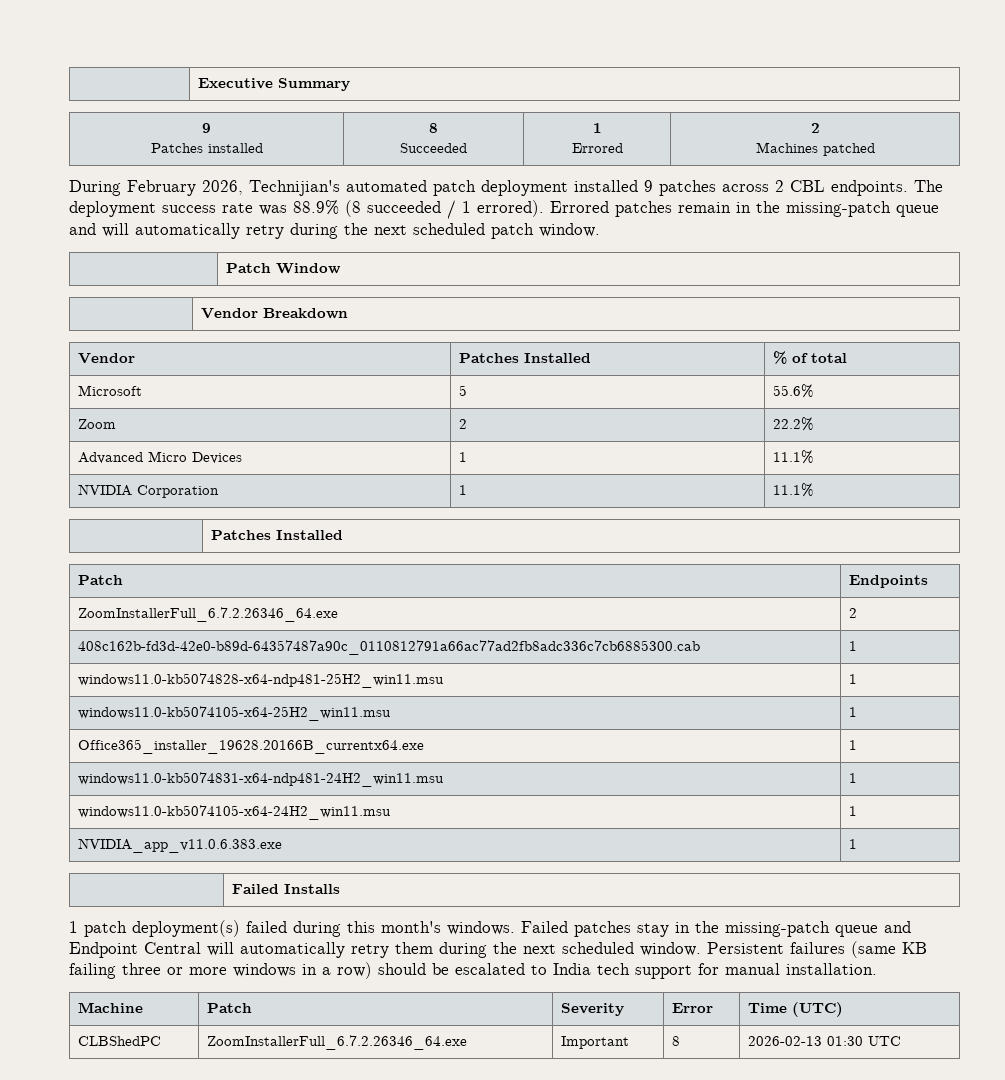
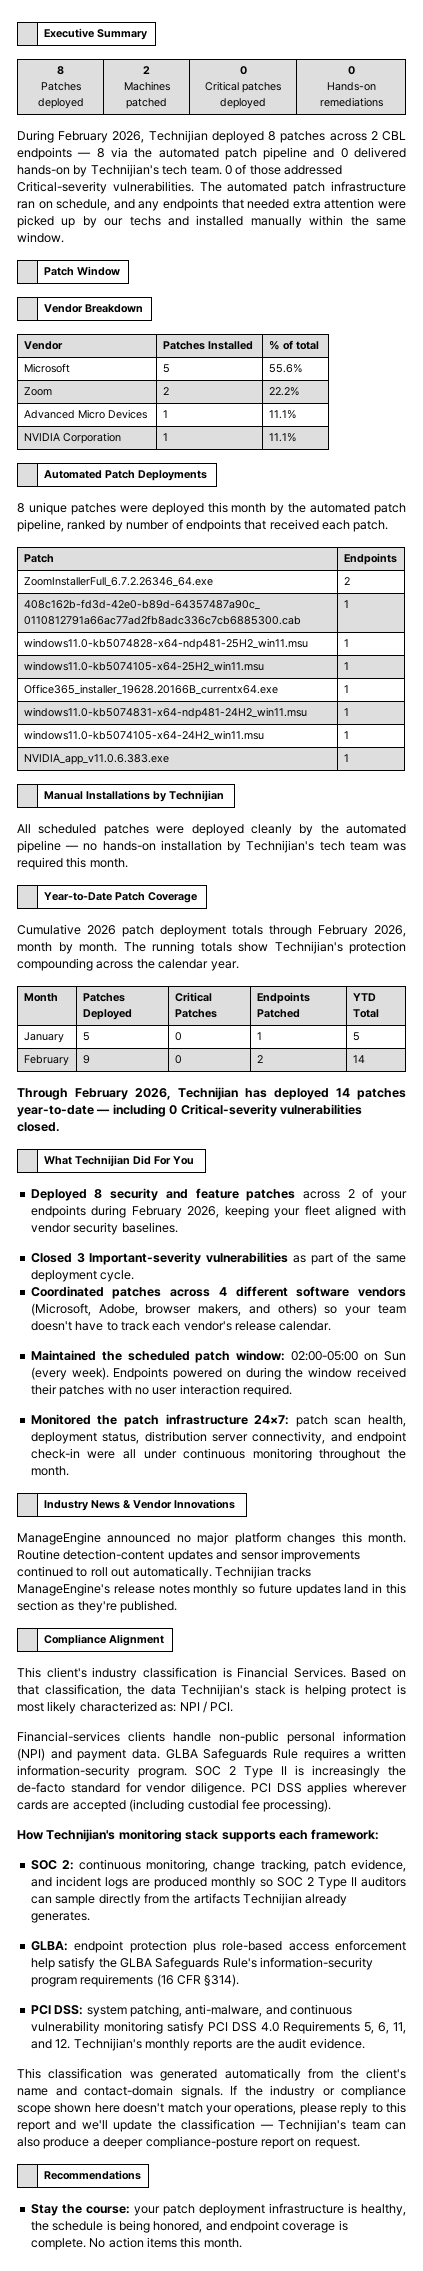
[202,123,211,133] [150,143,263,153] [429,123,438,133] [400,143,467,153] [592,123,602,133] [571,143,623,153] [810,123,820,133] [755,142,875,156] [69,180,943,196] [69,200,939,219] [69,223,534,239] 9 // Patches installed | 8 // Succeeded | 1 // Errored | 2 // Machines patched // During February 2026, Technijian's automated patch deployment installed 9 patches across 2 CBL endpoints. The deployment success rate was 88.9% (8 succeeded / 1 errored). Errored patches remain in the missing-patch queue and will automatically retry during the next scheduled patch -> [57,66,64,75] [40,82,81,91] [37,98,84,109] [143,66,150,74] [123,81,170,91] [126,98,167,109] [239,66,247,75] [205,81,281,93] [220,98,266,109] [347,66,355,75] [326,82,376,91] [319,97,383,107] [17,130,407,143] [17,147,407,160] [17,164,342,177] [17,181,407,194] [17,198,406,211] [17,215,406,228] 8 // Patches deployed | 2 // Machines patched | 0 // Critical patches deployed | 0 // Hands-on remediations // During February 2026, Technijian deployed 8 patches across 2 CBL endpoints — 8 via the automated patch pipeline and 0 delivered hands-on by Technijian's tech team. 0 of those addressed Critical-severity vulnerabilities. The automated patch infrastructure ran on schedule, and any endpoints that needed extra attention were picked up by our techs and installed manually within the same
[211,530,344,540] Patches Installed -> [43,470,207,481] [17,502,406,515] [17,519,389,532] Automated Patch Deployments // 8 unique patches were deployed this month by the automated patch pipeline, ranked by number of endpoints that received each patch.
[232,884,341,894] [69,920,911,937] [69,941,927,958] [69,962,877,979] [78,1002,144,1013] [207,1003,253,1013] [561,1003,625,1016] [672,1003,714,1013] [748,1002,844,1017] [78,1036,162,1046] [207,1035,468,1050] [561,1036,630,1049] [672,1036,681,1046] [748,1036,902,1046] Failed Installs // 1 patch deployment(s) failed during this month's windows. Failed patches stay in the missing-patch queue and Endpoint Central will automatically retry them during the next scheduled window. Persistent failures (same KB failing three or more windows in a row) should be escalated to India tech support for manual installation. // Machine | Patch | Severity | Error | Time (UTC) // CLBShedPC | ZoomInstallerFull_6.7.2.26346_64.exe | Important | 8 | 2026-02-13 01:30 UTC -> [43,790,224,802] [17,824,406,836] [17,840,407,853] [17,857,128,870] [43,892,197,903] [17,924,406,937] [17,941,406,954] [17,958,239,971] [23,993,58,1002] [82,993,125,1002] [82,1009,132,1020] [174,992,212,1002] [174,1009,217,1018] [256,992,310,1004] [256,1009,300,1018] [352,993,376,1001] [352,1009,379,1018] [23,1032,64,1043] [82,1032,90,1041] [174,1032,182,1041] [256,1032,262,1040] [352,1032,360,1041] [23,1055,69,1066] [82,1055,90,1064] [174,1055,182,1064] [256,1055,263,1063] [352,1055,365,1063] [17,1087,406,1100] [17,1104,362,1117] [17,1122,60,1132] [43,1155,194,1167] [30,1188,408,1201] [30,1205,406,1218] [30,1222,178,1235] [30,1252,406,1265] [30,1270,135,1282] [30,1286,406,1299] [30,1303,406,1316] [30,1321,332,1331] [30,1350,407,1363] [30,1367,406,1380] [30,1384,292,1397] [30,1414,406,1427] [30,1431,406,1444] [30,1448,406,1461] [30,1466,69,1476] [43,1499,235,1511] [17,1532,406,1545] [17,1549,360,1562] [17,1566,312,1579] [17,1583,406,1596] [17,1600,178,1613] [43,1634,164,1646] [17,1667,406,1680] [17,1684,406,1697] [17,1701,234,1714] [17,1731,406,1744] [17,1748,407,1761] [17,1765,406,1778] [17,1782,407,1795] [17,1799,332,1812] [17,1829,380,1842] [30,1859,406,1872] [30,1876,406,1889] [30,1893,348,1906] [30,1911,90,1923] [30,1940,406,1953] [30,1957,373,1970] [30,1974,240,1987] [30,2004,352,2017] [30,2021,406,2034] [30,2038,365,2051] [17,2068,406,2081] [17,2085,406,2098] [17,2102,406,2115] [17,2119,407,2132] [17,2136,360,2149] [43,2170,141,2180] [30,2203,406,2216] [30,2220,348,2233] [30,2237,242,2250] Manual Installations by Technijian // All scheduled patches were deployed cleanly by the automated pipeline — no hands-on installation by Technijian's tech team was required this month. // | Year-to-Date Patch Coverage // Cumulative 2026 patch deployment totals through February 2026, month by month. The running totals show Technijian's protection compounding across the calendar year. // Month | Patches Deployed | Critical Patches | Endpoints Patched | YTD Total // January | 5 | 0 | 1 | 5 // February | 9 | 0 | 2 | 14 // Through February 2026, Technijian has deployed 14 patches year-to-date — including 0 Critical-severity vulnerabilities closed. // | What Technijian Did For You // Deployed 8 security and feature patches across 2 of your endpoints during February 2026, keeping your fleet aligned with vendor security baselines. // Closed 3 Important-severity vulnerabilities as part of the same deployment cycle. // Coordinated patches across 4 different software vendors (Microsoft, Adobe, browser makers, and others) so your team doesn't have to track each vendor's release calendar. // Maintained the scheduled patch window: 02:00-05:00 on Sun (every week). Endpoints powered on during the window received their patches with no user interaction required. // Monitored the patch infrastructure 24×7: patch scan health, deployment status, distribution server connectivity, and endpoint check-in were all under continuous monitoring throughout the month. // | Industry News & Vendor Innovations // ManageEngine announced no major platform changes this month. Routine detection-content updates and sensor improvements continued to roll out automatically. Technijian tracks ManageEngine's release notes monthly so future updates land in this section as they're published. // | Compliance Alignment // This client's industry classification is Financial Services. Based on that classification, the data Technijian's stack is helping protect is most likely characterized as: NPI / PCI. // Financial-services clients handle non-public personal information (NPI) and payment data. GLBA Safeguards Rule requires a written information-security program. SOC 2 Type II is increasingly the de-facto standard for vendor diligence. PCI DSS applies wherever cards are accepted (including custodial fee processing). // How Technijian's monitoring stack supports each framework: // SOC 2: continuous monitoring, change tracking, patch evidence, and incident logs are produced monthly so SOC 2 Type II auditors can sample directly from the artifacts Technijian already generates. // GLBA: endpoint protection plus role-based access enforcement help satisfy the GLBA Safeguards Rule's information-security program requirements (16 CFR §314). // PCI DSS: system patching, anti-malware, and continuous vulnerability monitoring satisfy PCI DSS 4.0 Requirements 5, 6, 11, and 12. Technijian's monthly reports are the audit evidence. // This classification was generated automatically from the client's name and contact-domain signals. If the industry or compliance scope shown here doesn't match your operations, please reply to this report and we'll update the classification — Technijian's team can also produce a deeper compliance-posture report on request. // | Recommendations // Stay the course: your patch deployment infrastructure is healthy, the schedule is being honored, and endpoint coverage is complete. No action items this month.

